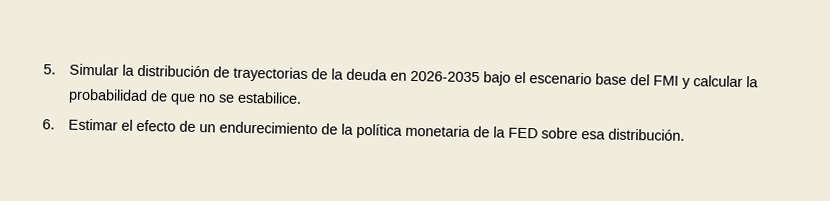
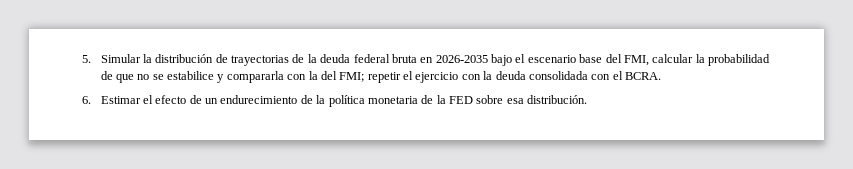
(389, 74) none -> [353,54,417,63] federal bruta
[653,75,692,90] FMI y -> [623,55,649,66] FMI,
[237,91,303,104] estabilice. -> [167,71,662,83] estabilice y compararla con la del FMI; repetir el ejercicio con la deuda consolidada con el BCRA.

